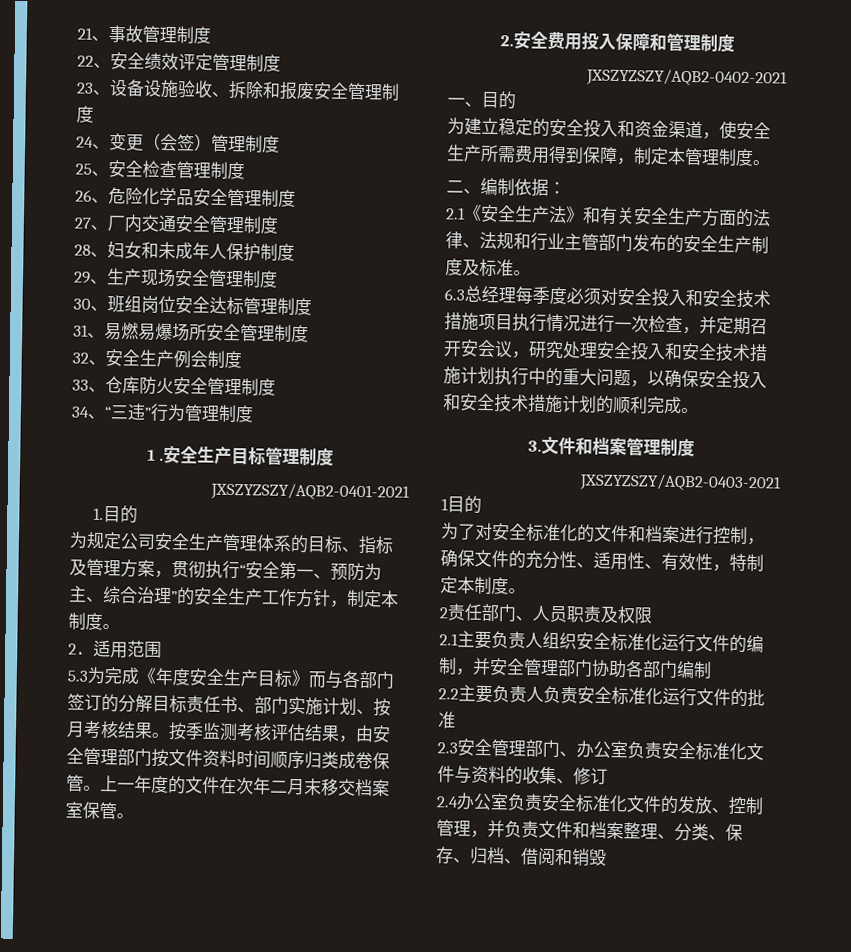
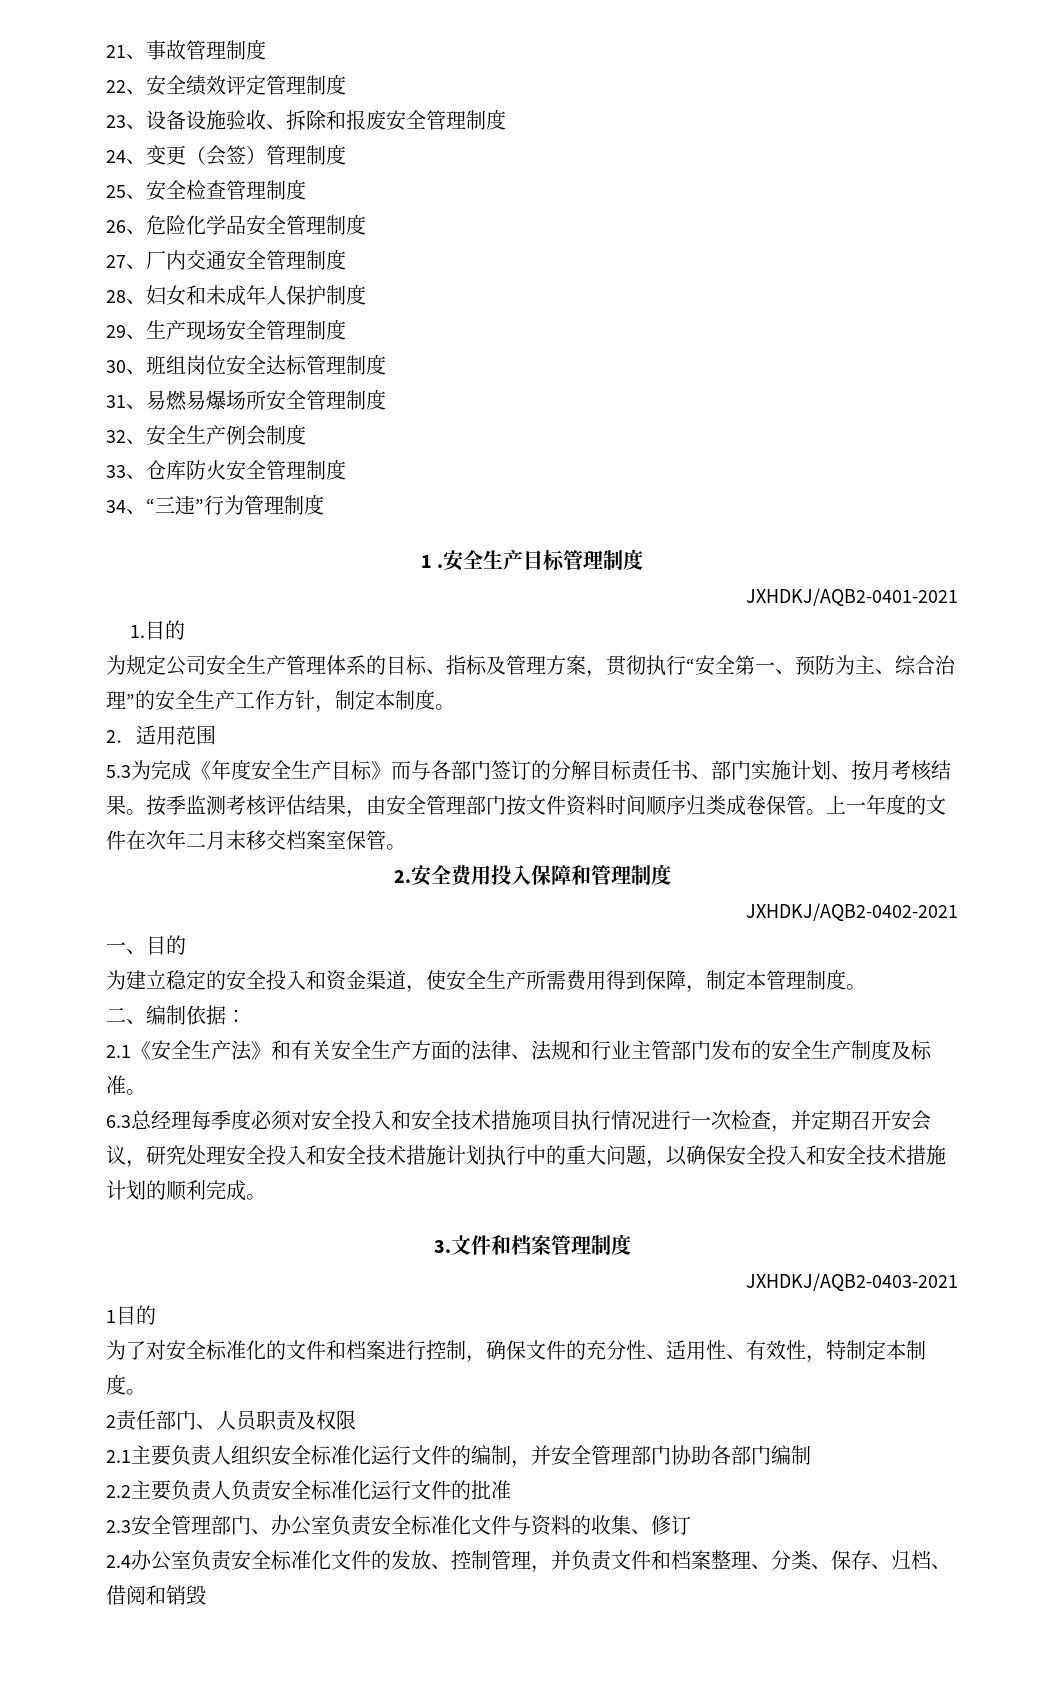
[210,482,410,502] JXSZYZSZY/AQB2-0401-2021 -> [746,588,958,606] JXHDKJ/AQB2-0401-2021
[586,68,788,88] JXSZYZSZY/AQB2-0402-2021 -> [746,903,958,921] JXHDKJ/AQB2-0402-2021
[579,473,782,493] JXSZYZSZY/AQB2-0403-2021 -> [746,1273,958,1291] JXHDKJ/AQB2-0403-2021

